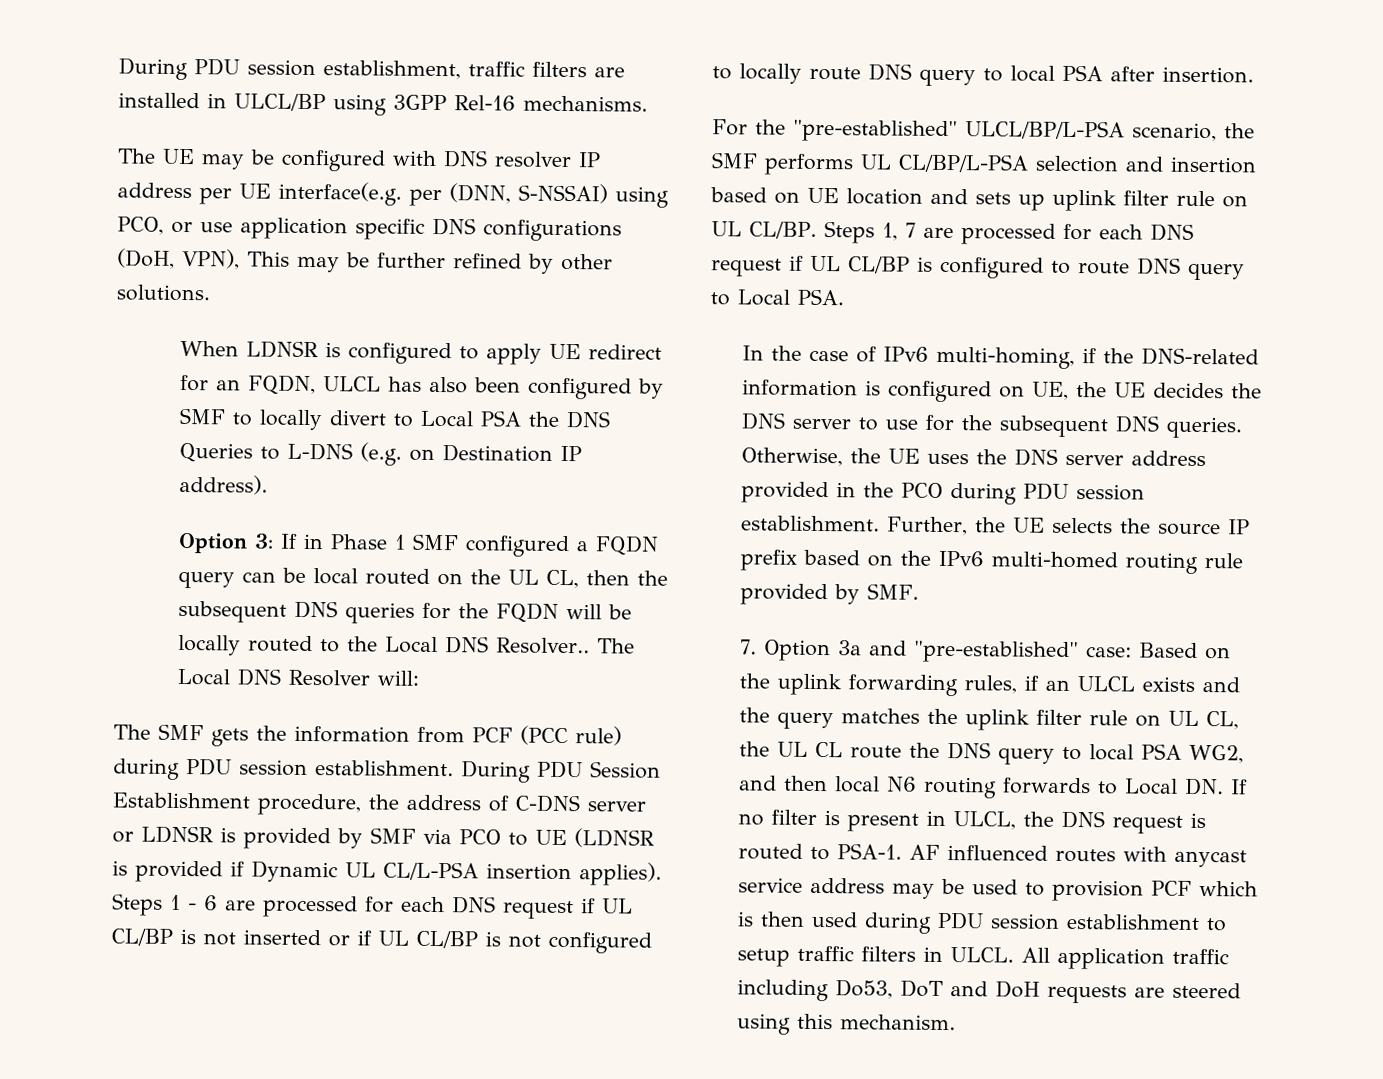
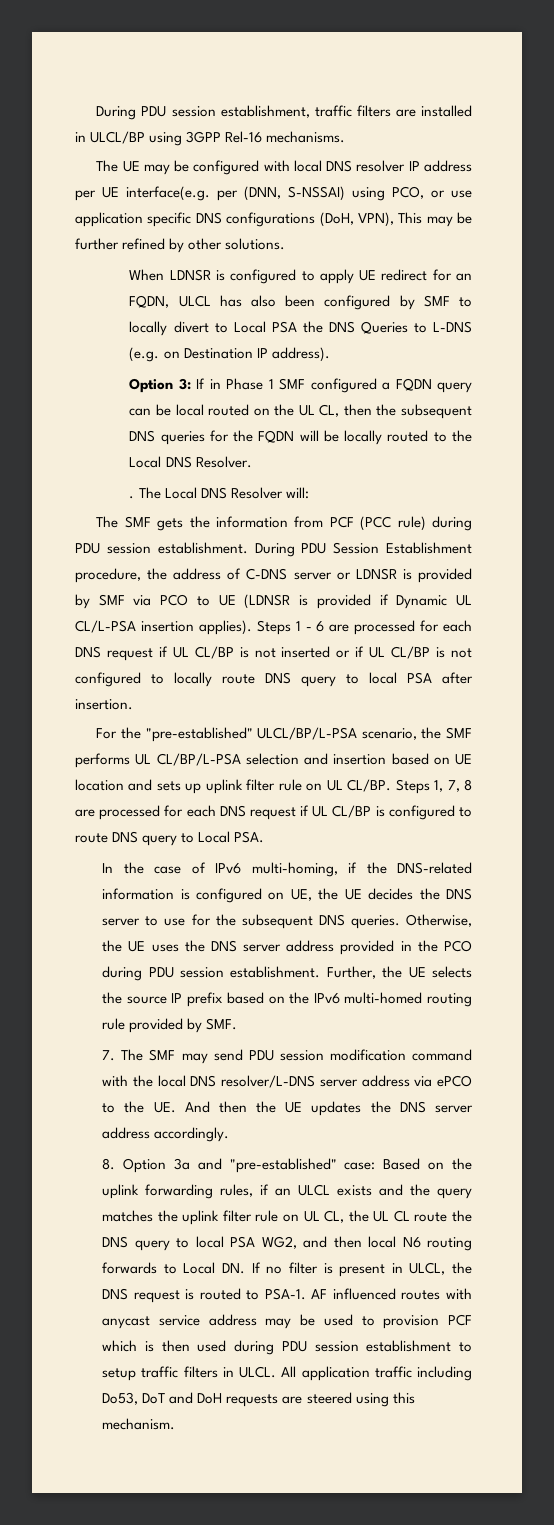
(437, 158) none -> [293,160,322,172] local
[495,637,590,655] Resolver.. -> [195,456,252,468] [129,496,135,499] Resolver. // .
[904,222,916,238] 7 -> [447,779,472,792] 7, 8
(757, 647) none -> [121,1049,473,1064] [102,1075,472,1088] [102,1101,473,1116] [102,1127,230,1142] [102,1158,116,1170] The SMF may send PDU session modification command with the local DNS resolver/L-DNS server address via ePCO to the UE. And then the UE updates the DNS server address accordingly. // 8.

